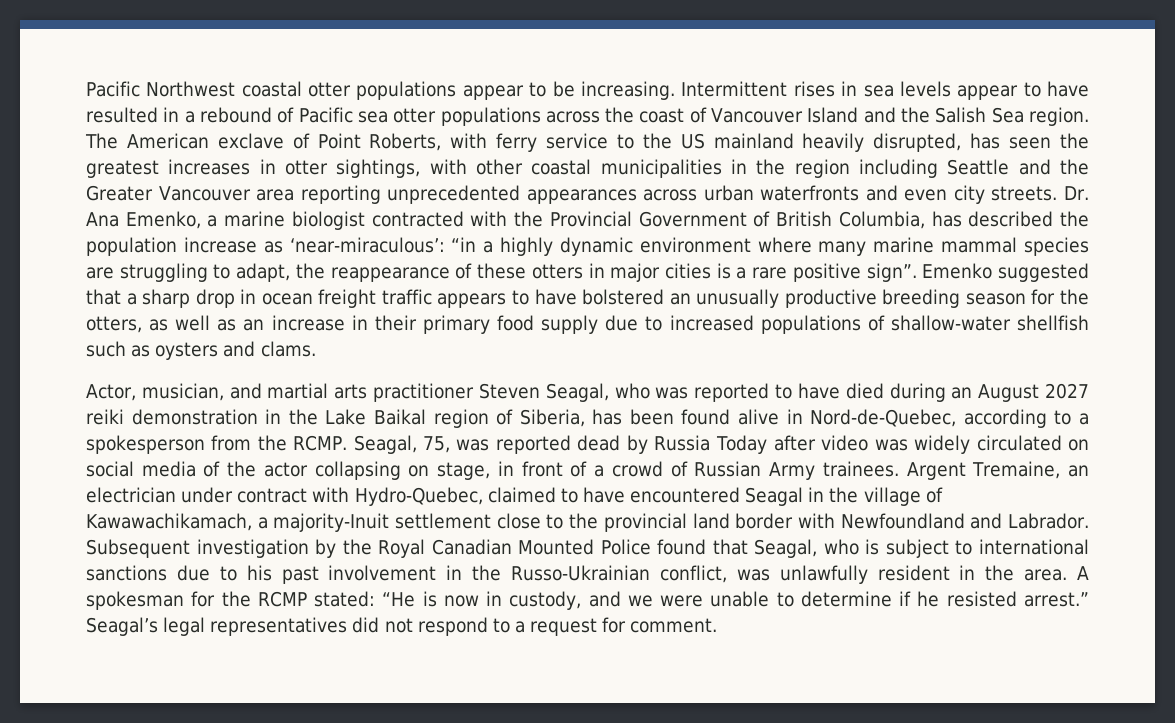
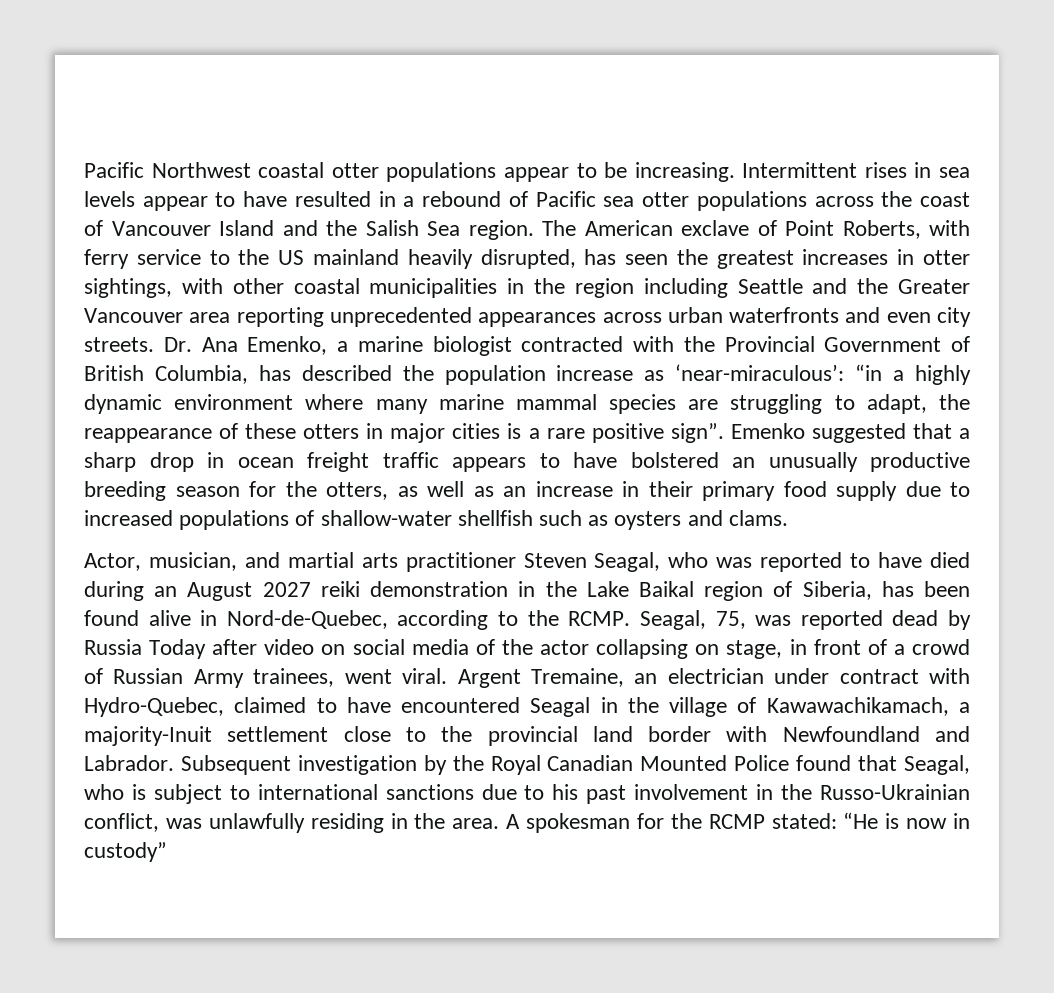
[1079,413,1090,425] [86,435,252,454] a spokesperson from -> (519, 618) none
[874,435,1062,454] was widely circulated -> (315, 647) none
[822,461,899,477] trainees. -> [253,668,448,687] trainees, went viral.
[877,565,950,581] resident -> [310,813,384,833] residing
[509,591,1090,610] [86,617,718,636] custody, and we were unable to determine if he resisted arrest.” Seagal’s legal representatives did not respond to a request for comment. -> [84,842,167,862] custody”

